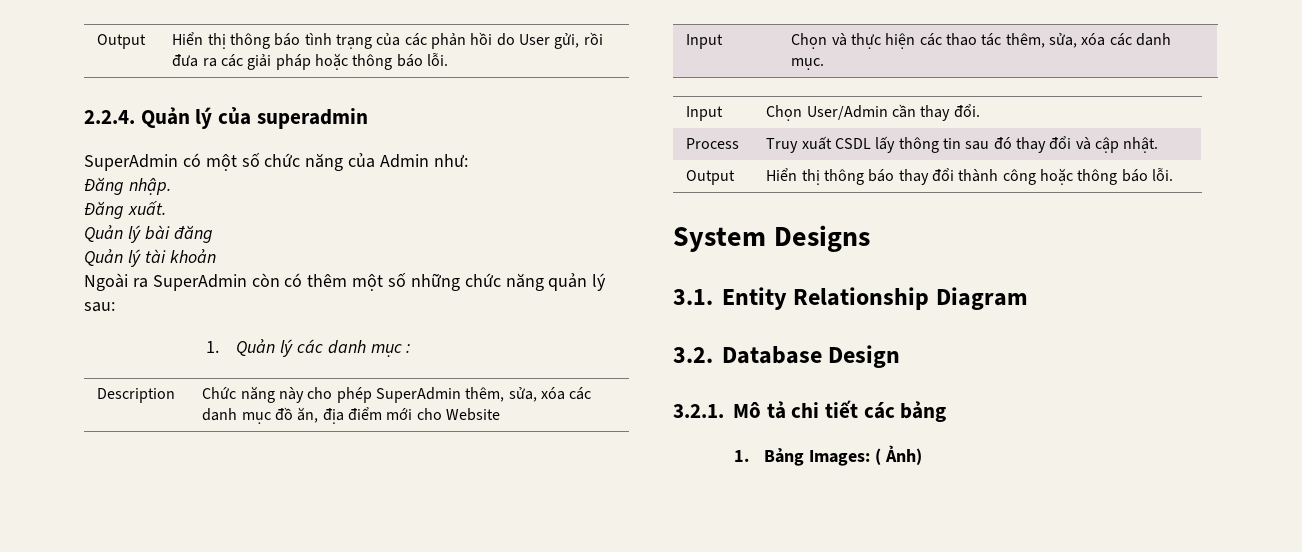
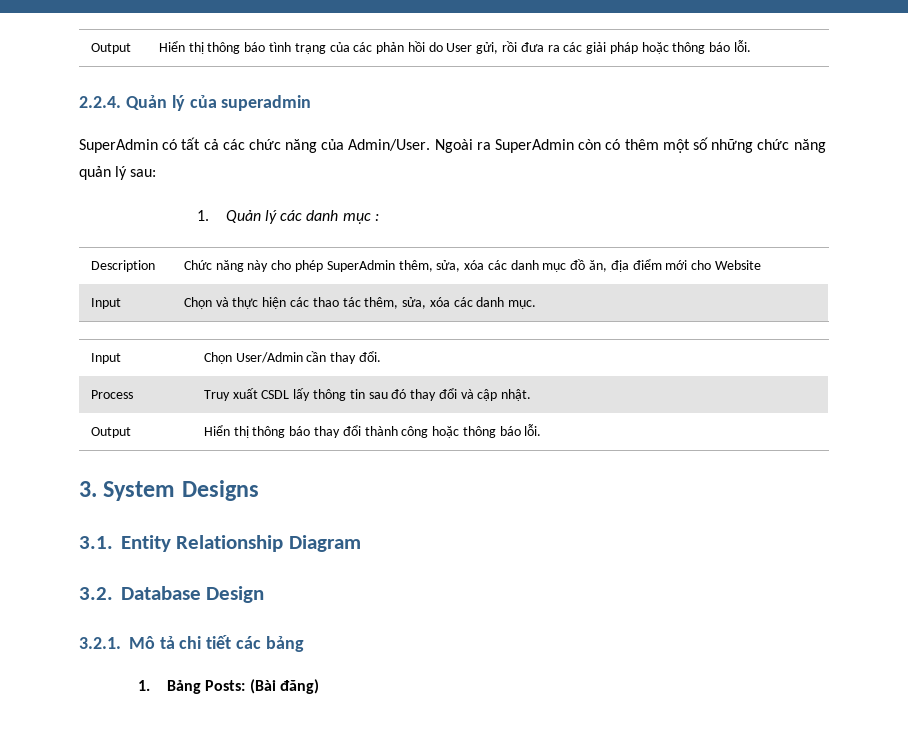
[205,153,468,171] [84,177,171,195] [84,201,166,219] [84,225,213,243] [84,249,216,267] một số chức năng của Admin như: // Đăng nhập. // Đăng xuất. // Quản lý bài đăng // Quản lý tài khoản // -> [181,137,431,153] tất cả các chức năng của Admin/User.
(1173, 174) none -> [79,481,97,497] 3.
[809,445,922,466] Images: ( Ảnh) -> [205,679,319,694] Posts: (Bài đăng)

